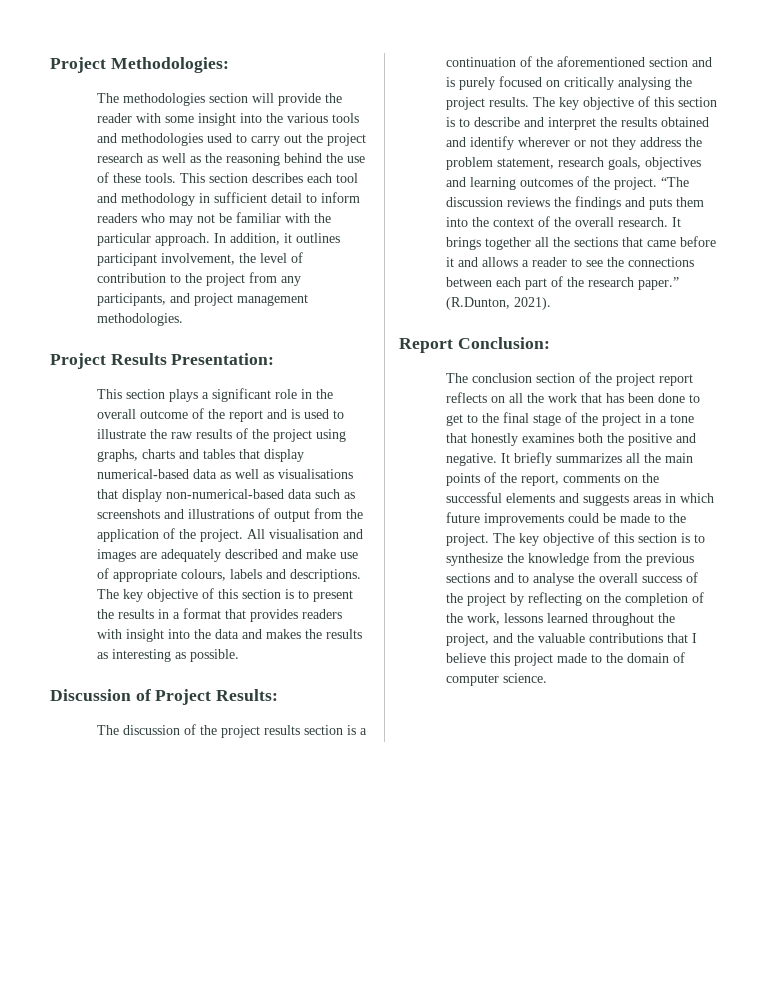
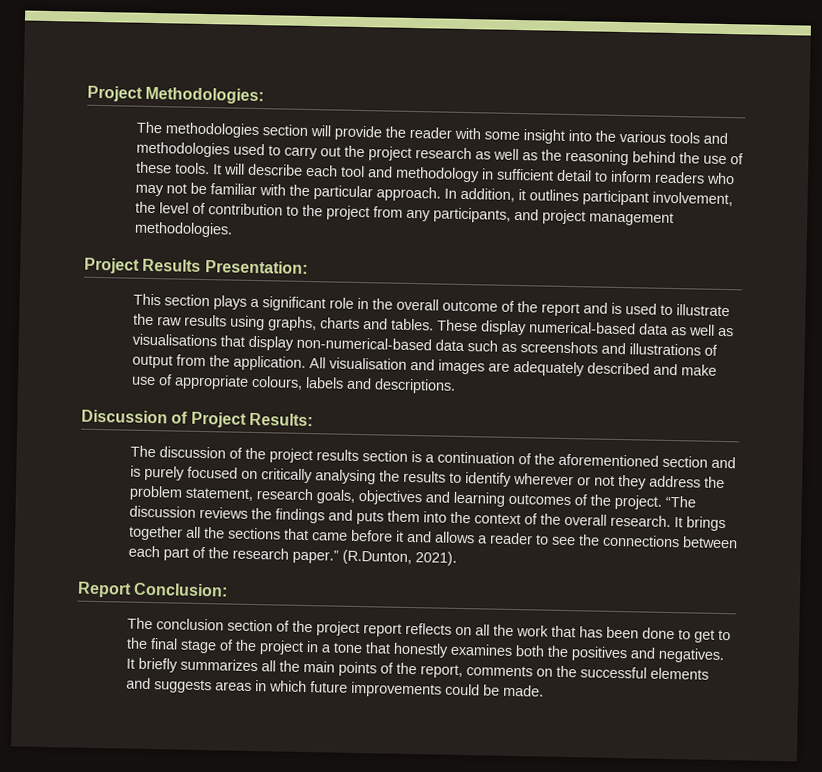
[180,173,304,183] This section describes -> [212,163,303,176] It will describe
[236,428,313,442] of the project -> (227, 320) none
[203,449,261,459] tables that -> [390,318,478,332] tables. These
[97,528,244,542] application of the project. -> [232,355,306,371] application.
[97,588,354,602] [97,608,343,622] [97,629,363,642] [97,649,240,662] The key objective of this section is to present the results in a format that provides readers with insight into the data and makes the results as interesting as possible. -> (456, 386) none
[446,96,718,110] [446,117,710,130] [446,137,467,147] project results. The key objective of this section is to describe and interpret the results obtained and -> [402,470,462,483] results to
[628,433,697,446] [446,453,498,466] positive and negative. -> [570,646,725,664] positives and negatives.
[620,513,687,523] [446,532,706,546] [446,552,695,566] [446,572,699,586] [446,592,705,606] [446,613,676,626] [446,633,698,646] [446,652,686,666] [446,673,548,686] made to the project. The key objective of this section is to synthesize the knowledge from the previous sections and to analyse the overall success of the project by reflecting on the completion of the work, lessons learned throughout the project, and the valuable contributions that I believe this project made to the domain of computer science. -> [502,684,544,697] made.

